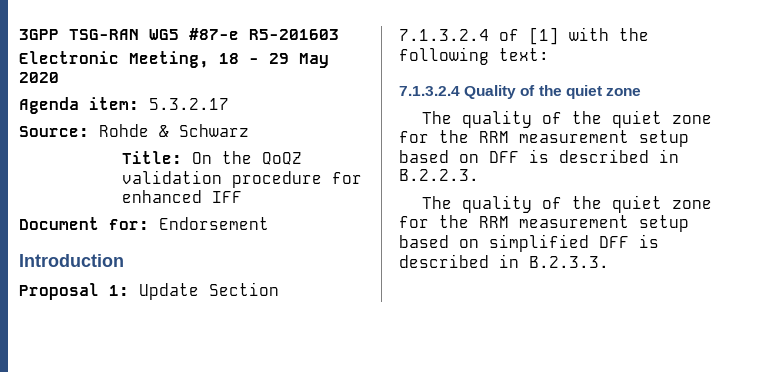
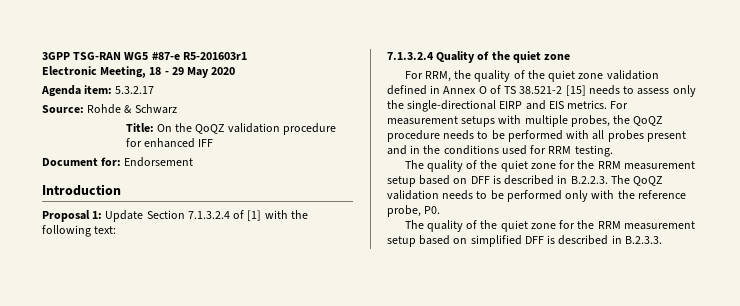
[249,29,339,40] R5-201603 -> [182,52,247,60] R5-201603r1
(641, 92) none -> [404,70,659,82] [387,85,696,97] [387,100,629,112] [387,115,663,127] [387,130,686,142] [387,145,613,157] // For RRM, the quality of the quiet zone validation defined in Annex O of TS 38.521-2 [15] needs to assess only the single-directional EIRP and EIS metrics. For measurement setups with multiple probes, the QoQZ procedure needs to be performed with all probes present and in the conditions used for RRM testing.
(479, 175) none -> [610,175,663,186] [387,190,686,202] [387,205,441,217] The QoQZ validation needs to be performed only with the reference probe, P0.

